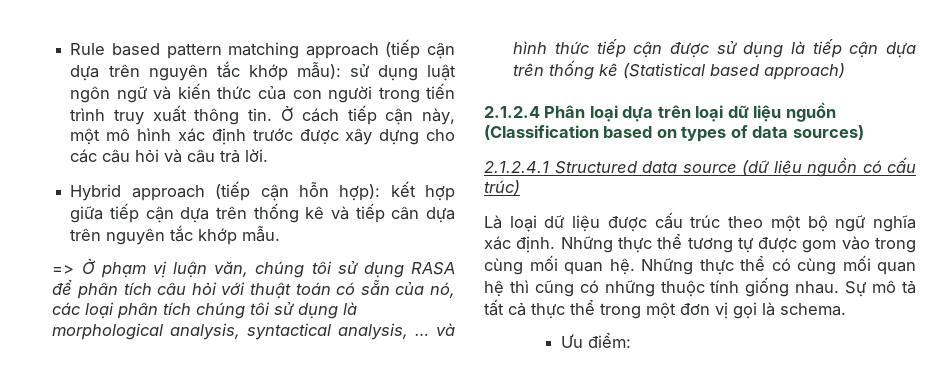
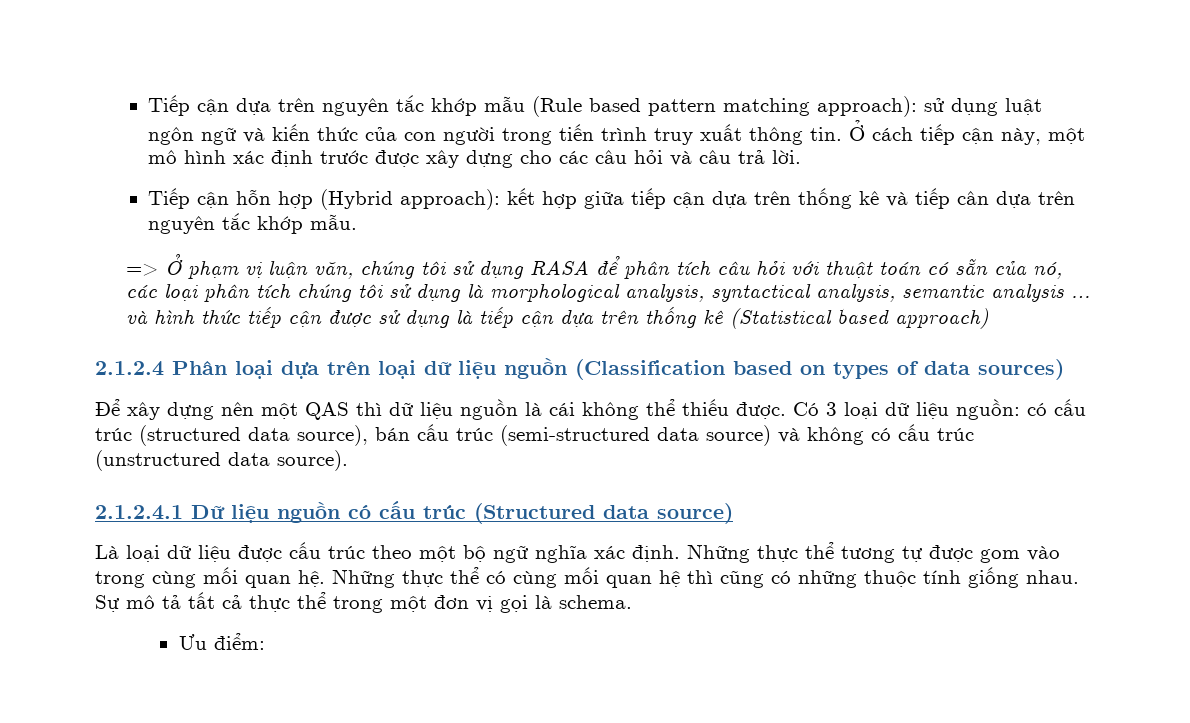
[70,39,421,59] Rule based pattern matching approach (tiếp -> [148,95,191,116] Tiếp
[296,62,341,79] mẫu): -> [484,96,918,117] mẫu (Rule based pattern matching approach):
[70,181,381,201] Hybrid approach (tiếp cận hỗn hợp): -> [148,188,501,210] Tiếp cận hỗn hợp (Hybrid approach):
(409, 331) none -> [901,283,1064,302] semantic analysis
[484,157,916,177] [484,180,520,195] 2.1.2.4.1 Structured data source (dữ liệu nguồn có cấu trúc) -> [95,399,1086,420] [95,424,974,446] [95,450,348,471] [95,501,733,524] Để xây dựng nên một QAS thì dữ liệu nguồn là cái không thể thiếu được. Có 3 loại dữ liệu nguồn: có cấu trúc (structured data source), bán cấu trúc (semi-structured data source) và không có cấu trúc (unstructured data source). // 2.1.2.4.1 Dữ liệu nguồn có cấu trúc (Structured data source)

